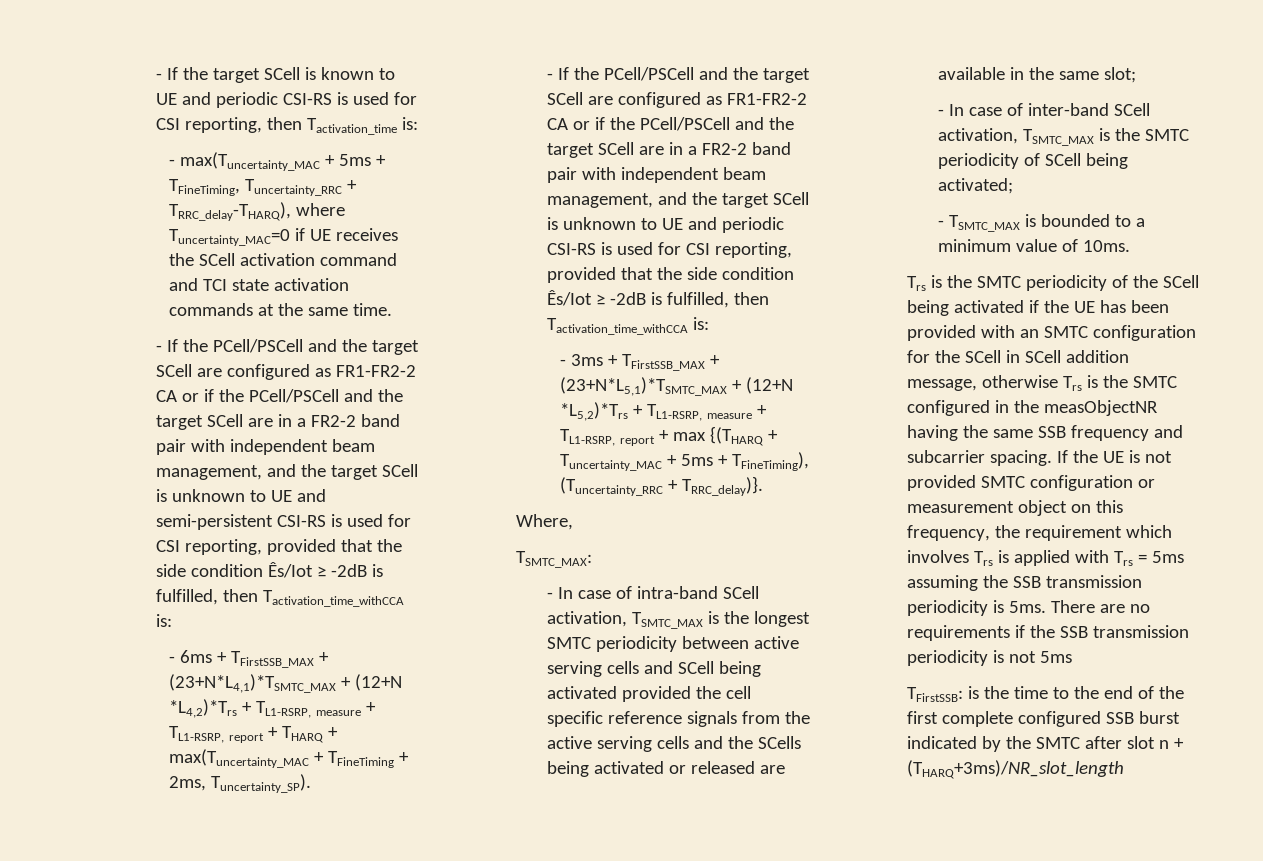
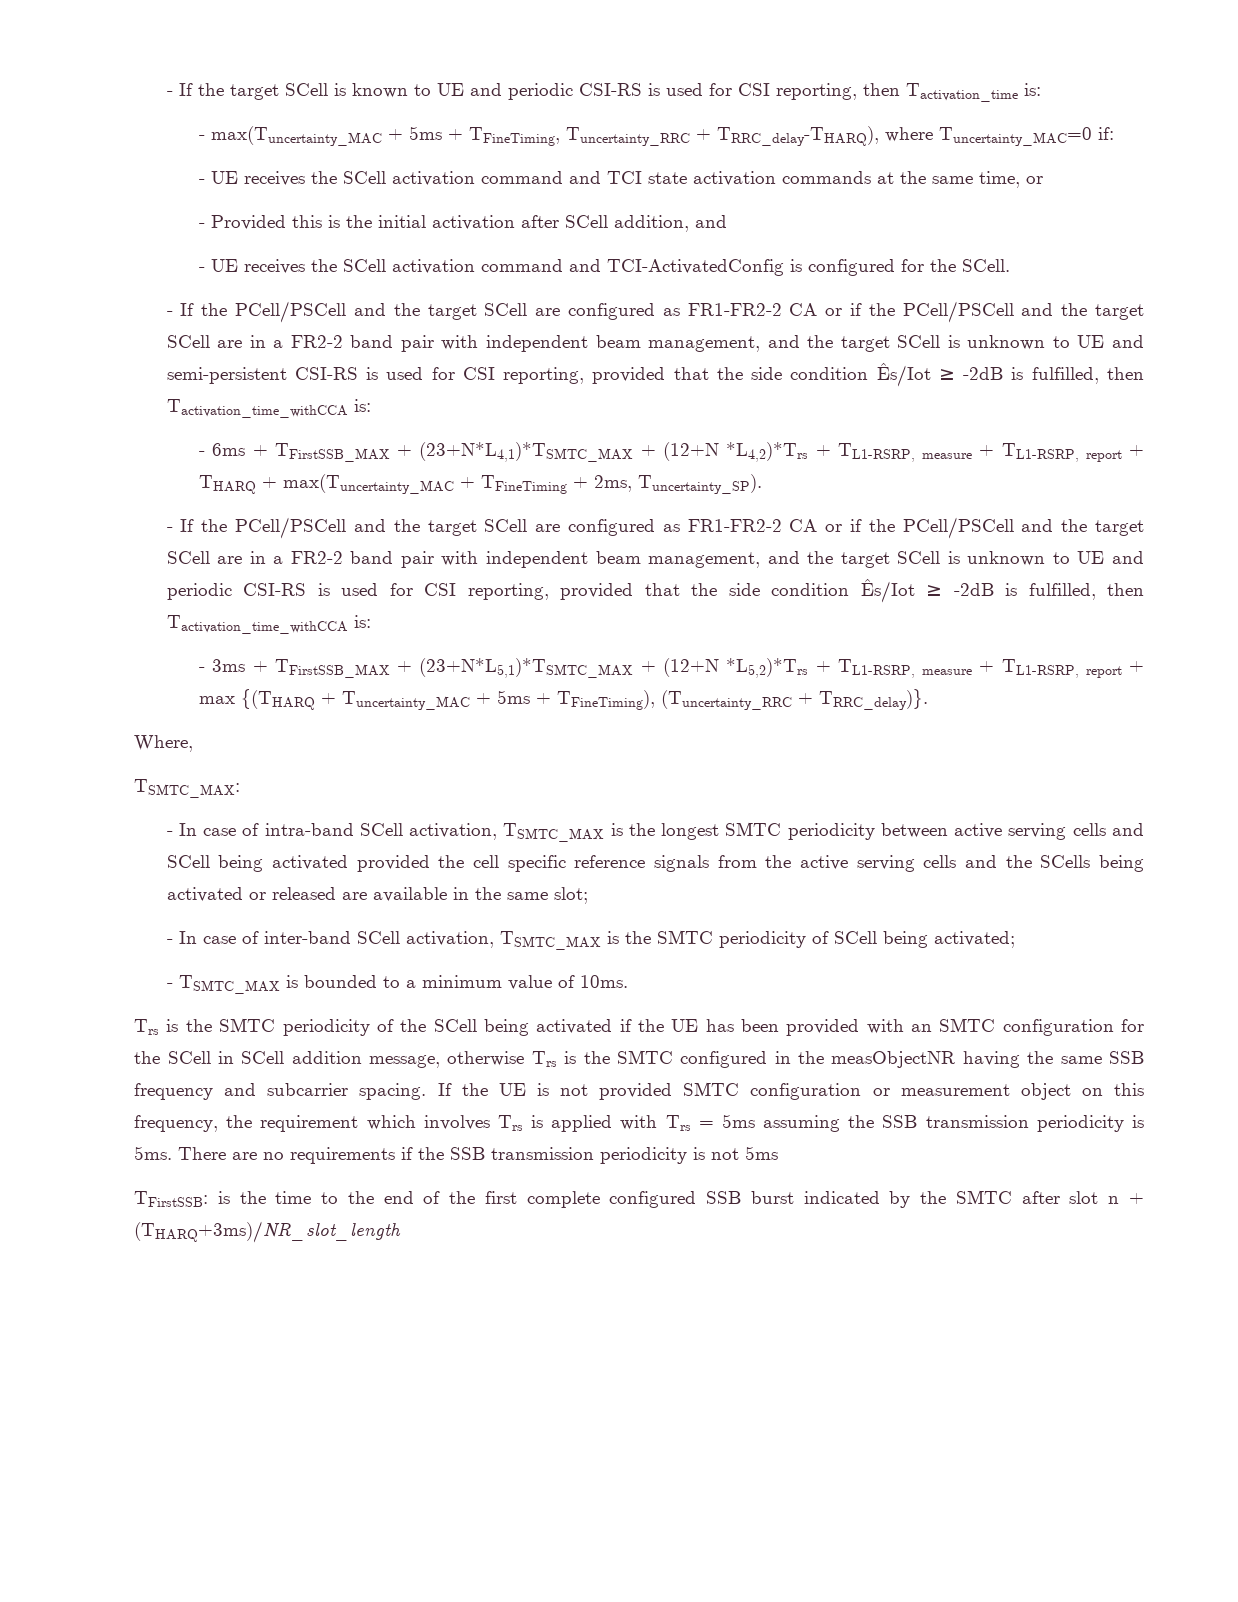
[294,228,305,241] if -> [1098,127,1115,140] [199,179,206,184] if: // -
[352,303,392,316] time. -> [979,171,1044,188] [199,215,728,232] [199,259,1011,276] time, or // - Provided this is the initial activation after SCell addition, and // - UE receives the SCell activation command and TCI-ActivatedConfig is configured for the SCell.

